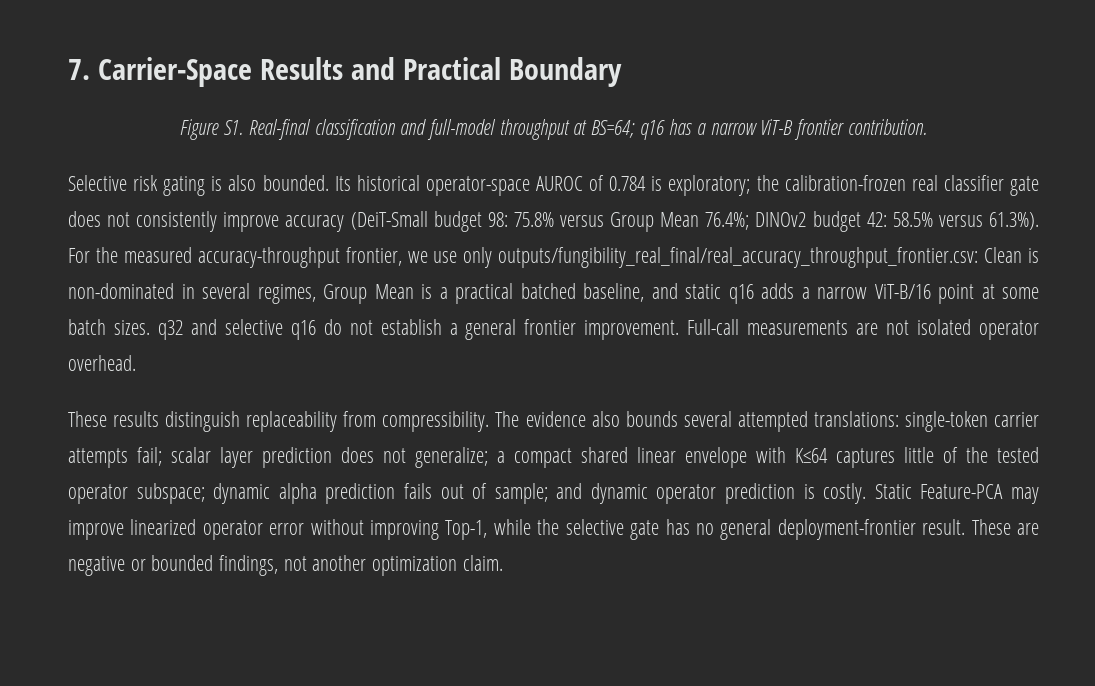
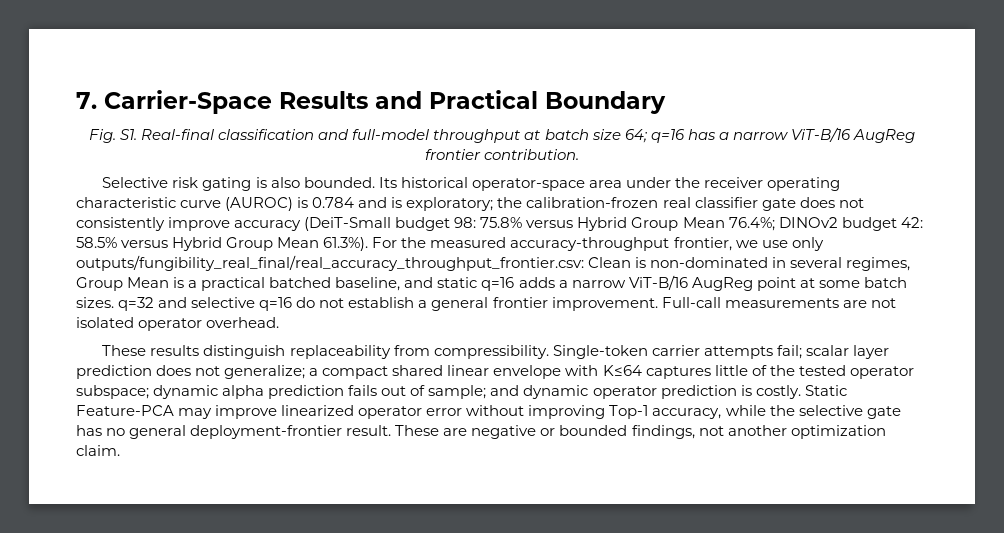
[180,119,220,140] Figure -> [89,129,117,143] Fig.
[590,120,665,140] BS=64; q16 -> [544,129,685,143] batch size 64; q=16
[760,119,794,135] ViT-B -> [790,127,915,143] ViT-B/16 AugReg
[535,175,647,191] AUROC of 0.784 -> [588,177,841,191] [76,197,388,211] area under the receiver operating characteristic curve (AUROC) is 0.784 and
(604, 221) none -> [577,217,628,231] Hybrid
(983, 221) none -> [172,237,320,251] Hybrid Group Mean
[728,284,754,304] q16 -> [481,277,515,291] q=16
(931, 291) none -> [691,277,753,291] AugReg
[157,320,183,340] q32 -> [118,297,155,311] q=32
[290,320,316,340] q16 -> [259,297,293,311] q=16
[495,411,988,432] The evidence also bounds several attempted translations: single-token -> [552,345,648,359] Single-token
[445,520,488,540] Top-1, -> [609,405,722,419] Top-1 accuracy,

